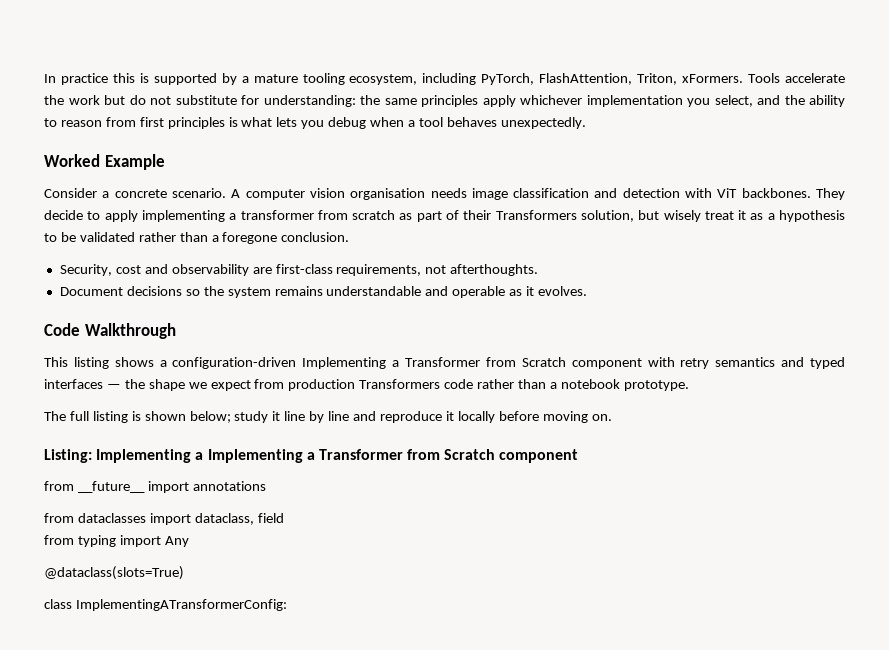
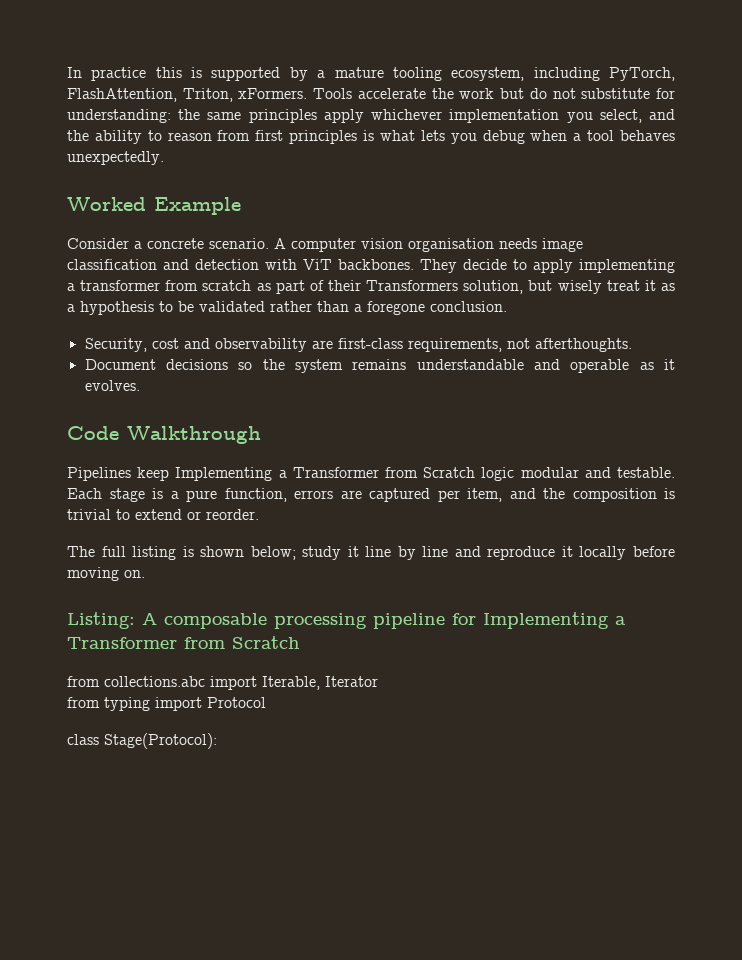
[44,357,845,369] [44,379,689,391] This listing shows a configuration-driven Implementing a Transformer from Scratch component with retry semantics and typed interfaces — the shape we expect from production Transformers code rather than a notebook prototype. -> [67,467,675,481] [67,488,675,502] [67,509,259,520] Pipelines keep Implementing a Transformer from Scratch logic modular and testable. Each stage is a pure function, errors are captured per item, and the composition is trivial to extend or reorder.
[96,449,579,463] [44,481,266,493] [44,513,284,525] Implementing a Implementing a Transformer from Scratch component // from __future__ import annotations // from dataclasses import dataclass, field -> [142,612,626,629] [67,636,300,649] [67,676,378,690] A composable processing pipeline for Implementing a Transformer from Scratch // from collections.abc import Iterable, Iterator
[164,536,189,547] [44,566,184,580] Any // @dataclass(slots=True) -> [207,697,266,708] Protocol
[75,599,287,611] ImplementingATransformerConfig: -> [104,733,217,749] Stage(Protocol):

